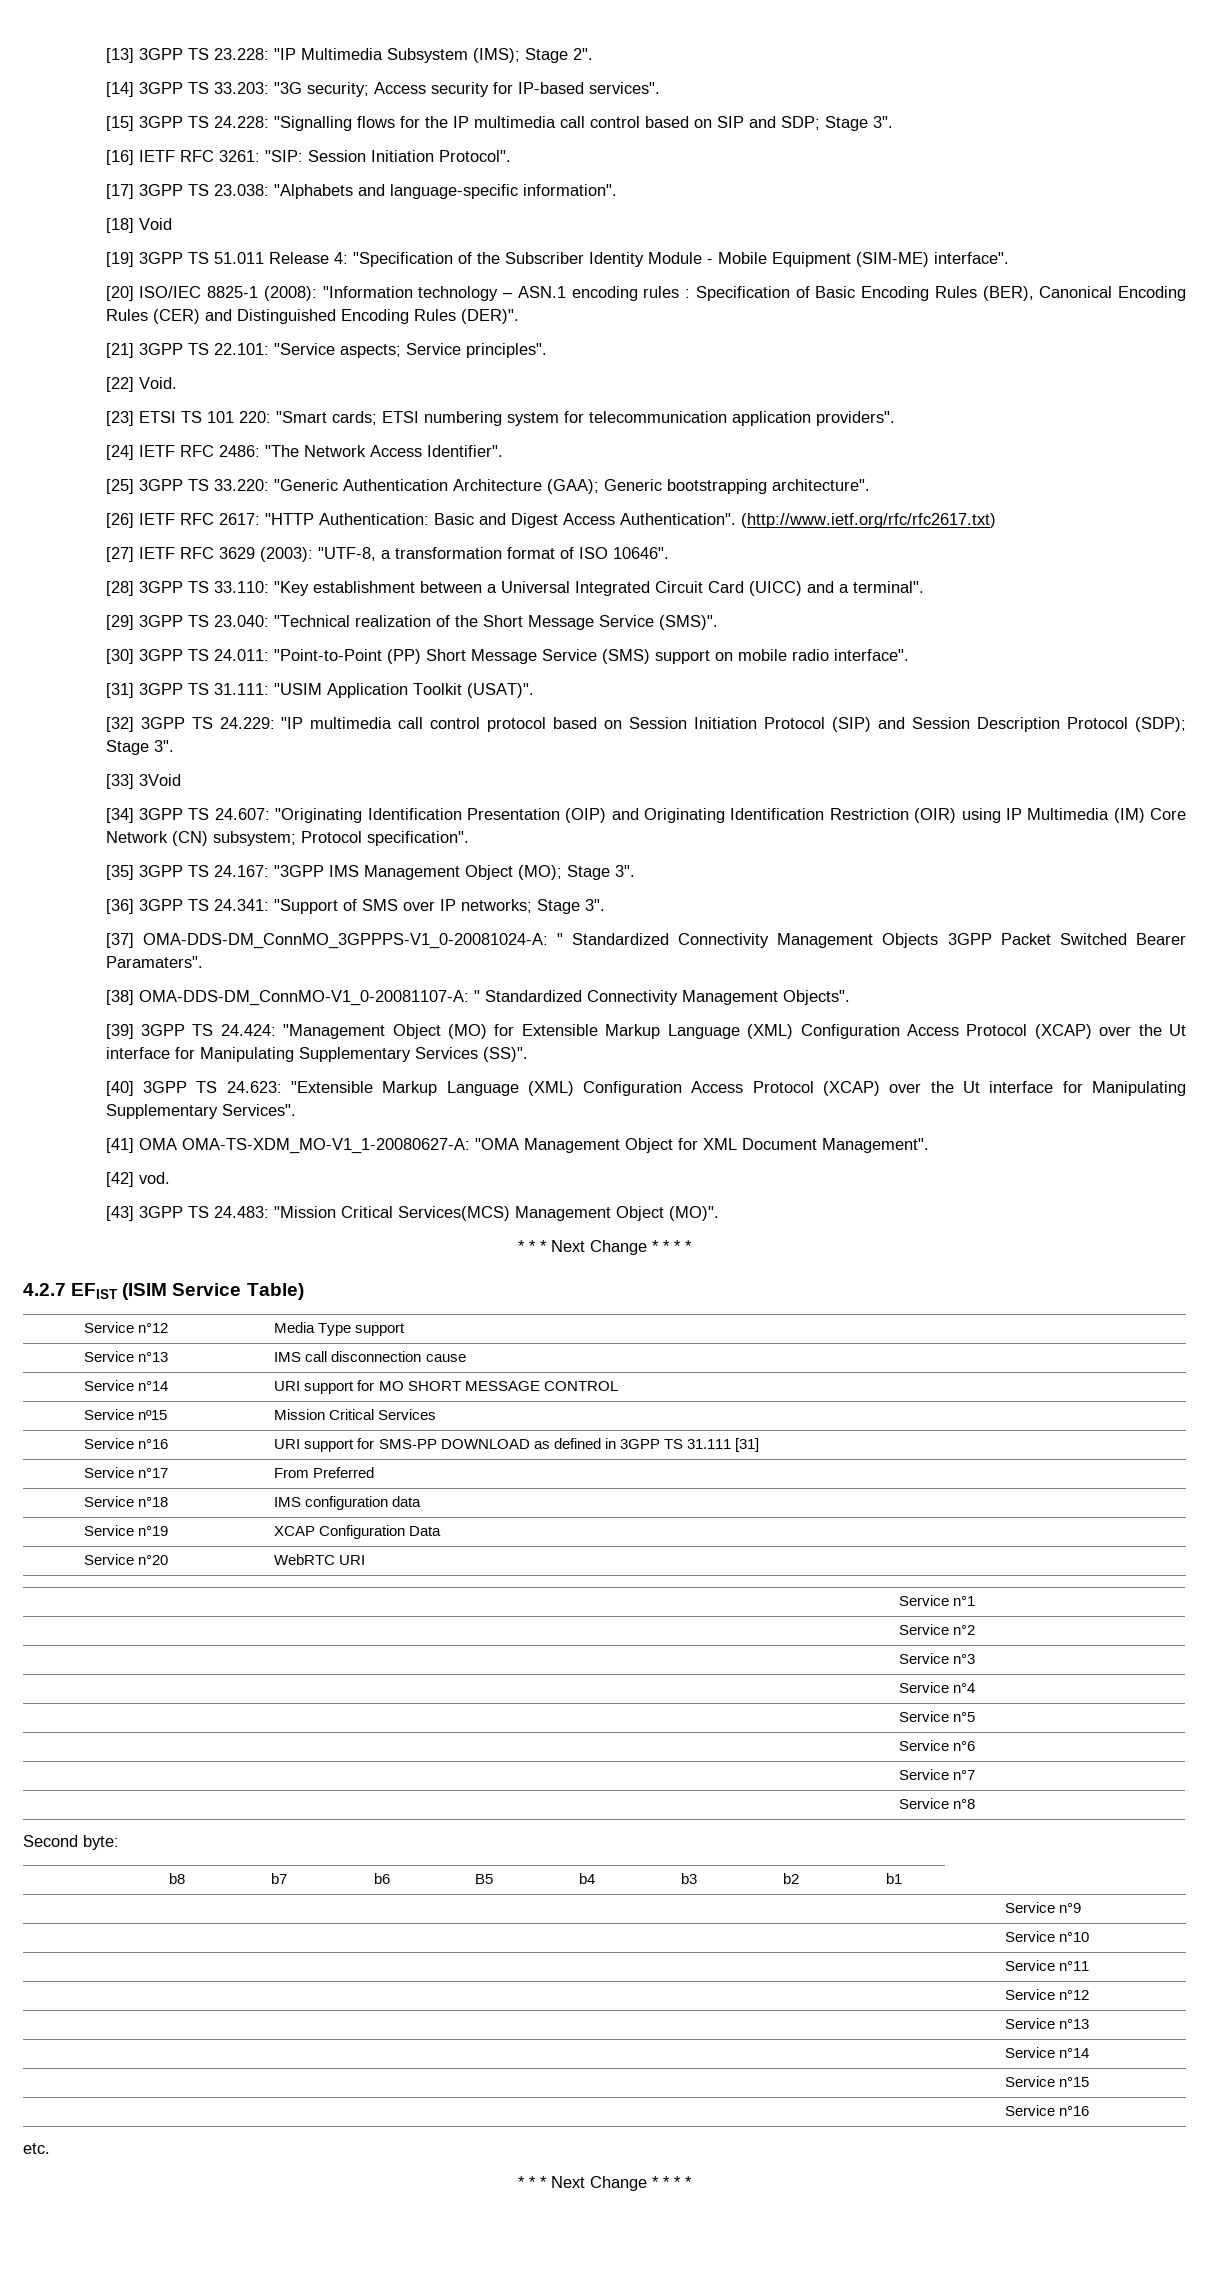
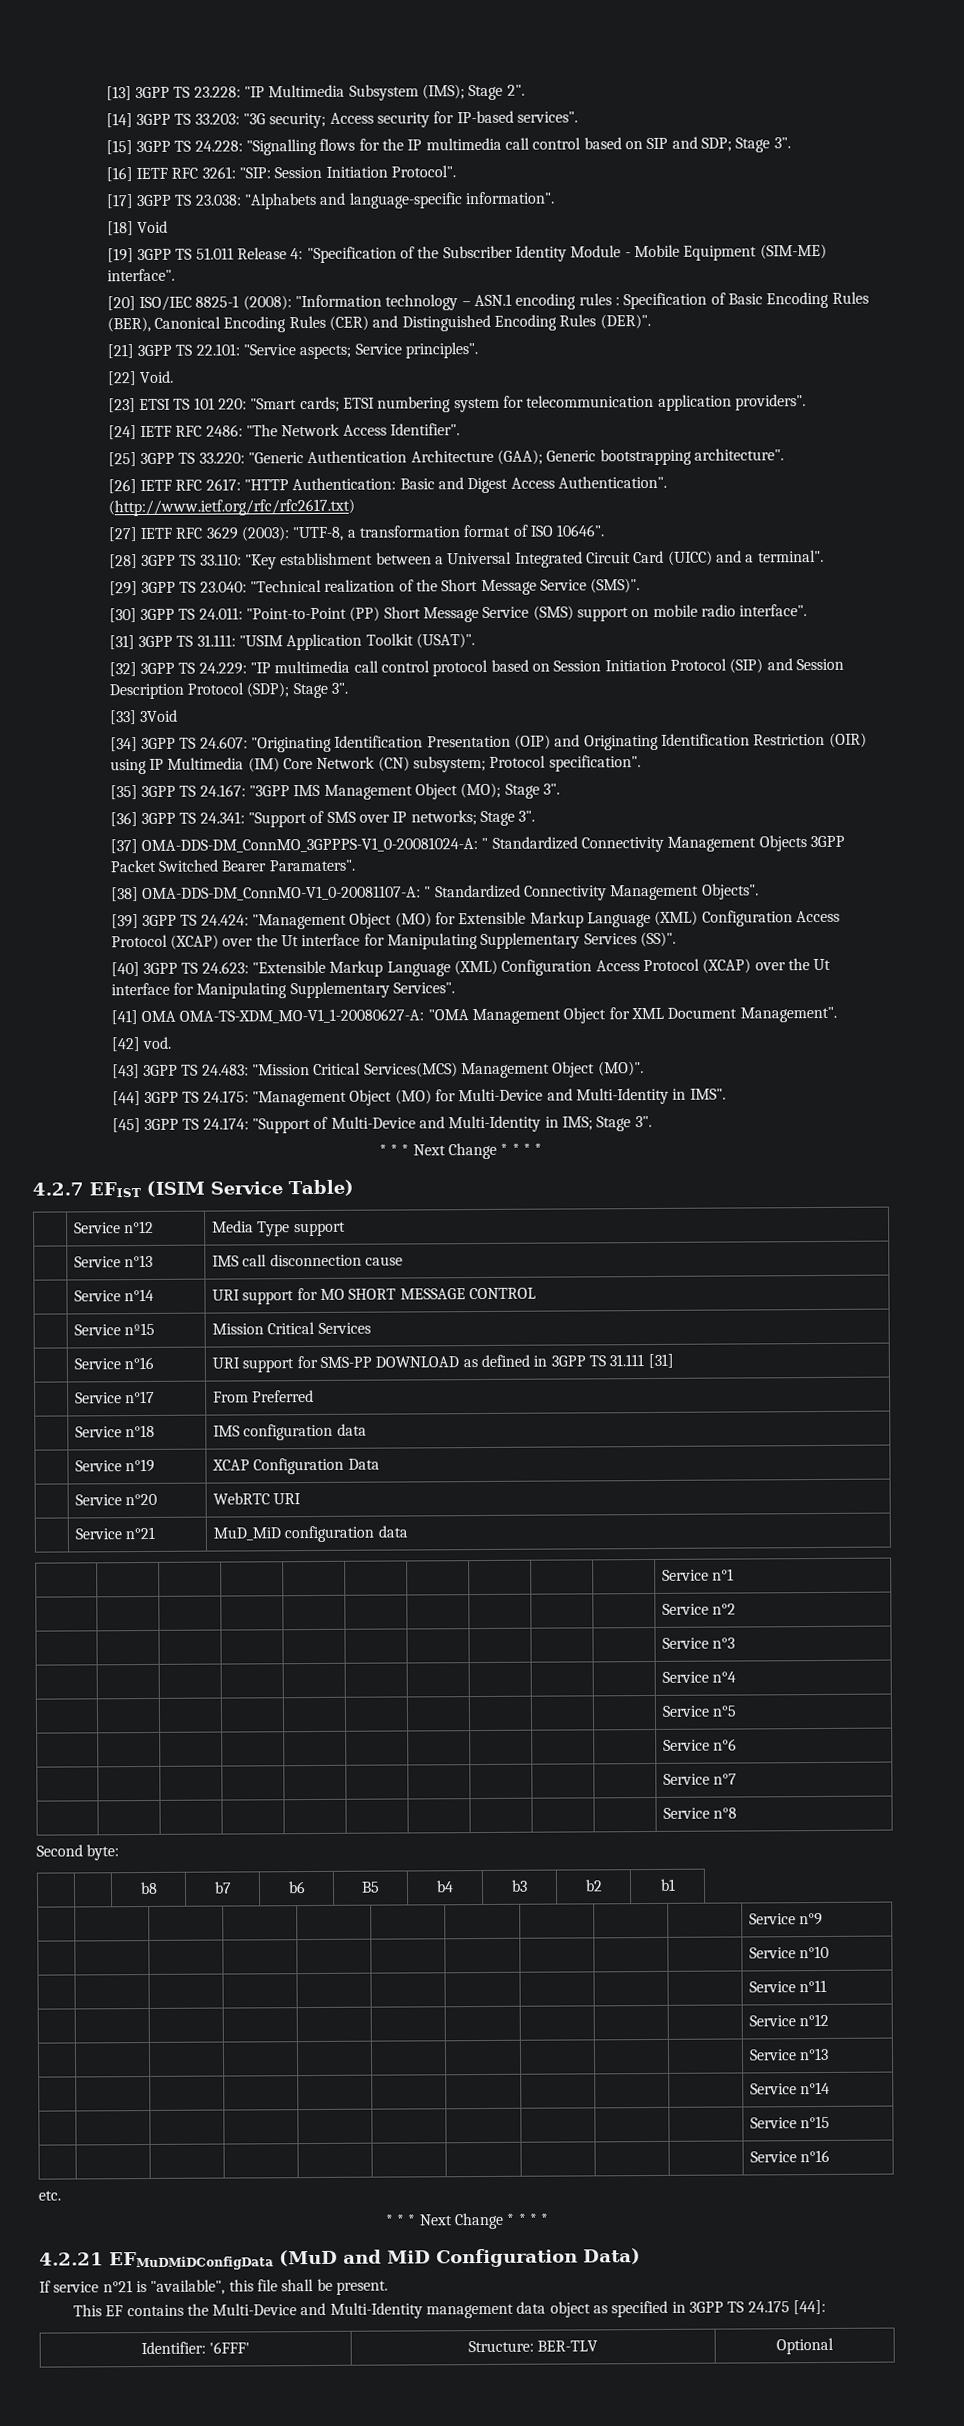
(719, 1213) none -> [111,1087,726,1107] [111,1115,652,1134] // [44] 3GPP TS 24.175: "Management Object (MO) for Multi-Device and Multi-Identity in IMS". // [45] 3GPP TS 24.174: "Support of Multi-Device and Multi-Identity in IMS; Stage 3".
(366, 1560) none -> [75,1526,156,1540] [213,1525,408,1543] // | Service n°21 | MuD_MiD configuration data
(692, 2182) none -> [39,2248,641,2271] [39,2278,388,2295] [72,2299,826,2319] [140,2341,251,2355] [467,2340,599,2353] [776,2337,834,2355] // 4.2.21 EFMuDMiDConfigData (MuD and MiD Configuration Data) // If service n°21 is "available", this file shall be present. // This EF contains the Multi-Device and Multi-Identity management data object as specified in 3GPP TS 24.175 [44]: // Identifier: '6FFF' | Structure: BER-TLV | Optional

